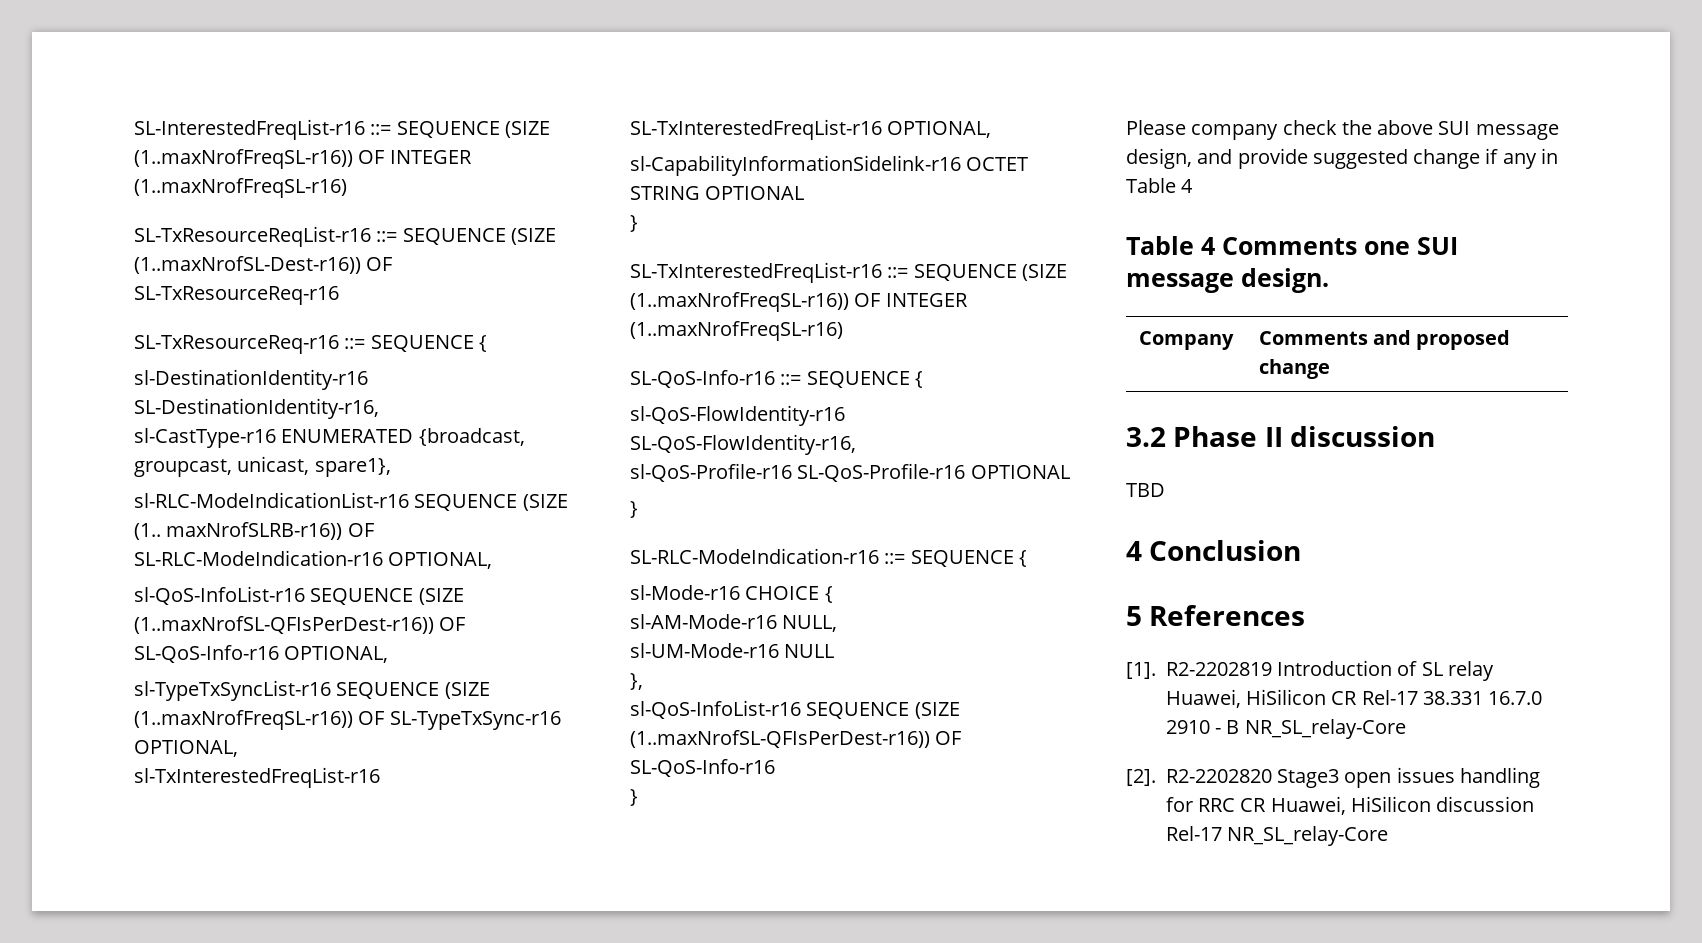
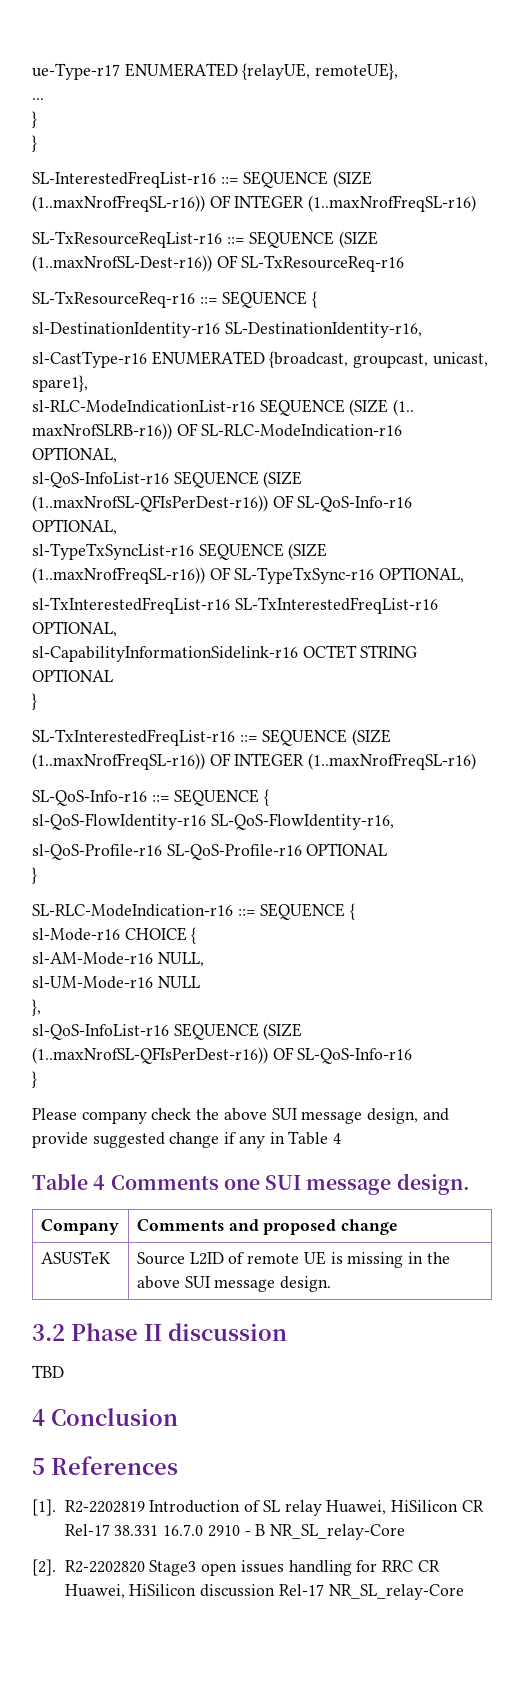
(134, 129) none -> [32,63,399,80] [32,98,44,100] [32,111,37,128] [32,135,37,152] ue-Type-r17 ENUMERATED {relayUE, remoteUE}, // ... // } // } //
(1330, 369) none -> [40,1251,111,1264] [136,1251,450,1268] [136,1276,332,1292] // ASUSTeK | Source L2ID of remote UE is missing in the above SUI message design.

